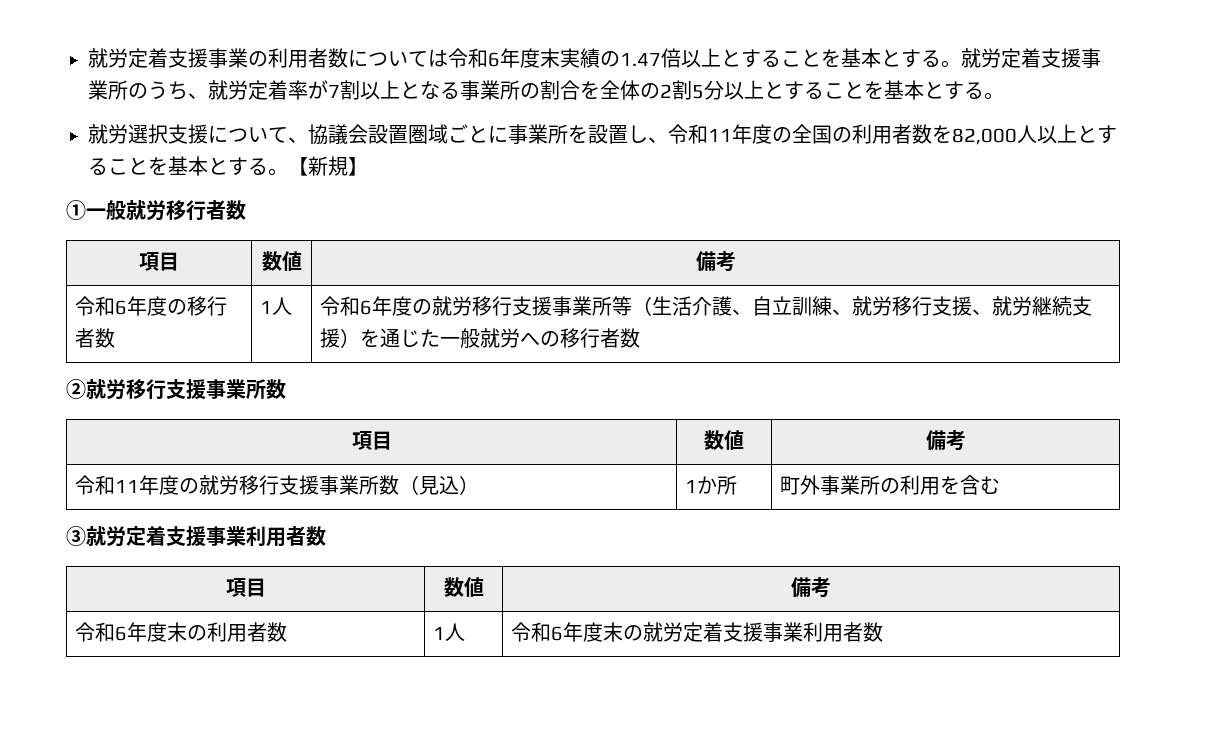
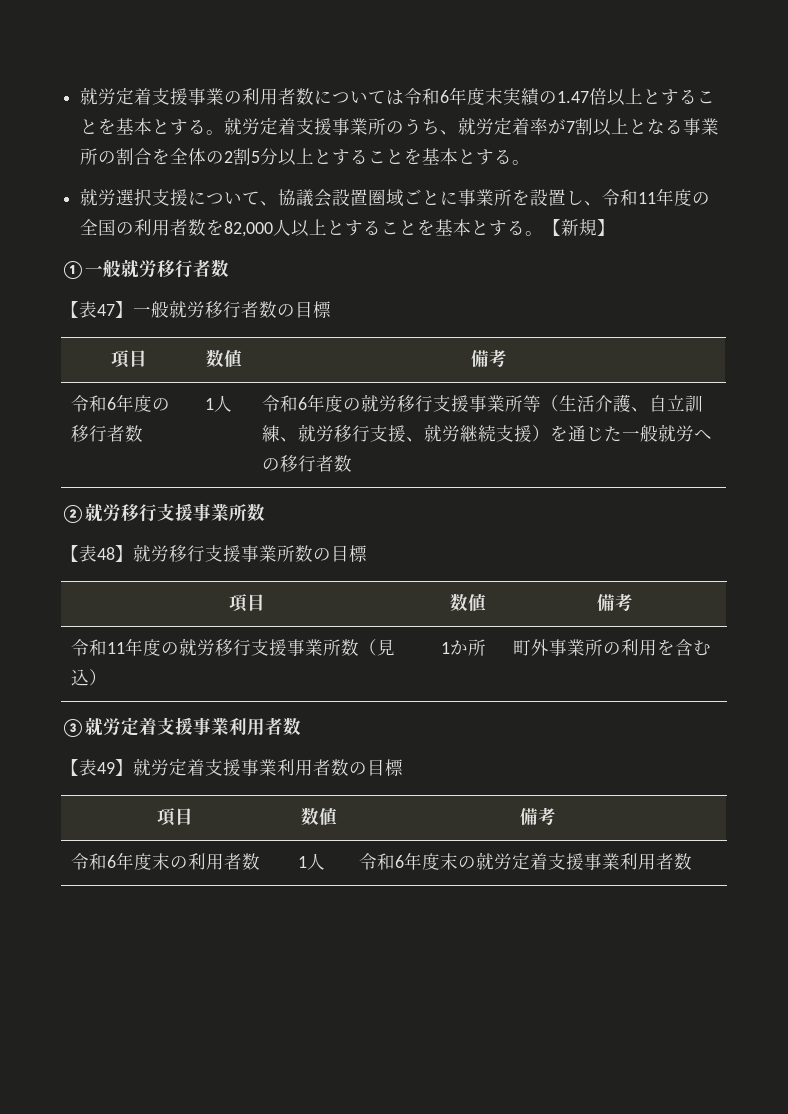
(246, 210) none -> [61,300,331,318] // 【表47】一般就労移行者数の目標
(286, 389) none -> [61,544,367,562] // 【表48】就労移行支援事業所数の目標
(326, 536) none -> [61,758,403,776] // 【表49】就労定着支援事業利用者数の目標

